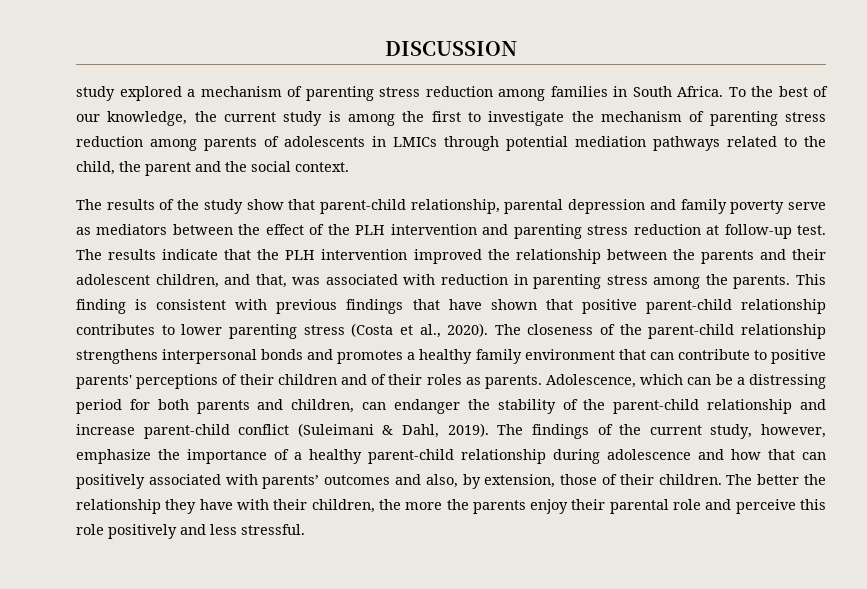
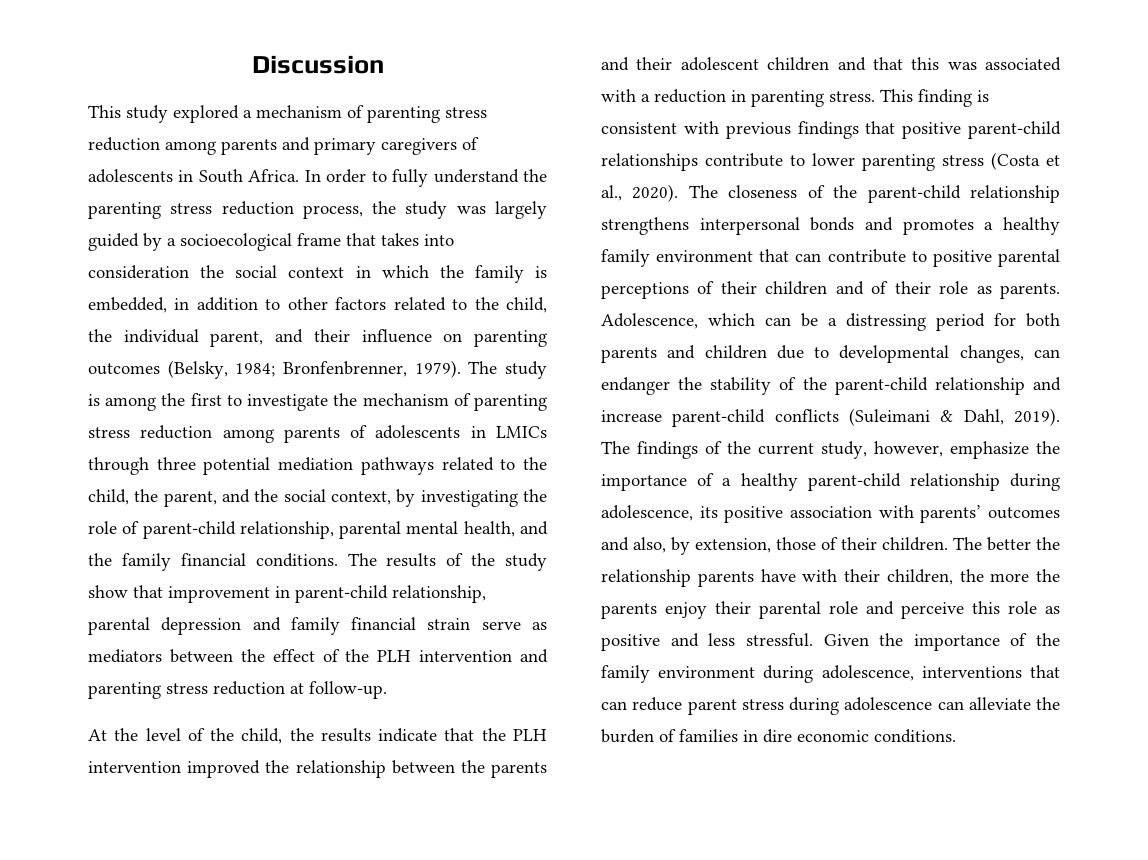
[385,41,517,56] DISCUSSION // -> [251,55,384,74] [88,105,121,118] Discussion // This
[550,86,828,97] [76,111,276,126] families in South Africa. To the best of our knowledge, the current -> [221,137,479,155] [88,169,548,187] [88,201,547,219] [88,233,454,251] [88,265,547,283] [88,297,548,313] [88,329,547,347] [88,360,498,379] parents and primary caregivers of adolescents in South Africa. In order to fully understand the parenting stress reduction process, the study was largely guided by a socioecological frame that takes into consideration the social context in which the family is embedded, in addition to other factors related to the child, the individual parent, and their influence on parenting outcomes (Belsky, 1984; Bronfenbrenner, 1979). The
(499, 143) none -> [156,457,196,470] three
[145,162,191,176] parent -> [163,491,217,507] parent,
[295,162,349,172] context. // -> [331,489,547,507] [88,521,548,539] [88,553,338,571] context, by investigating the role of parent-child relationship, parental mental health, and the family financial conditions.
(316, 204) none -> [168,586,290,603] improvement in
[730,200,785,214] poverty -> [351,617,471,630] financial strain
[724,224,826,239] [76,249,102,260] follow-up test. The -> [309,681,387,699] [88,728,314,744] follow-up. // At the level of the child, the
[155,274,287,288] children, and that, -> [767,57,940,71] children and that this
(436, 279) none -> [641,94,650,102] a
[606,274,791,289] stress among the parents. -> [829,91,875,102] stress.
[448,299,826,314] [76,324,155,335] have shown that positive parent-child relationship contributes -> [902,121,1061,139] [601,153,783,171] positive parent-child relationships contribute
[76,375,132,389] parents' -> [998,249,1060,267] parental
[426,374,462,385] roles -> [939,281,969,294] role
[291,399,355,413] children, -> [704,345,1024,363] children due to developmental changes,
[238,424,290,435] conflict -> [774,409,839,422] conflicts
[607,449,826,460] [76,474,221,489] adolescence and how that can positively associated -> [601,505,872,523] adolescence, its positive association
[165,499,197,514] they -> [697,571,754,587] parents
[108,524,177,539] positively -> [1045,606,1060,614] [601,634,660,651] as positive
(305, 529) none -> [823,633,1060,651] [601,665,1060,683] [601,697,1060,715] [601,729,956,743] Given the importance of the family environment during adolescence, interventions that can reduce parent stress during adolescence can alleviate the burden of families in dire economic conditions.

